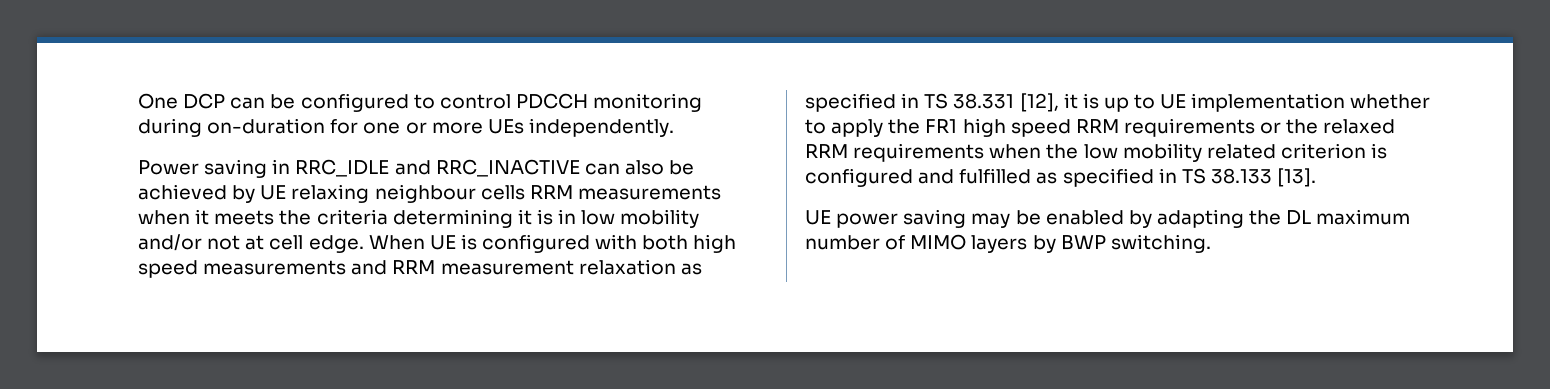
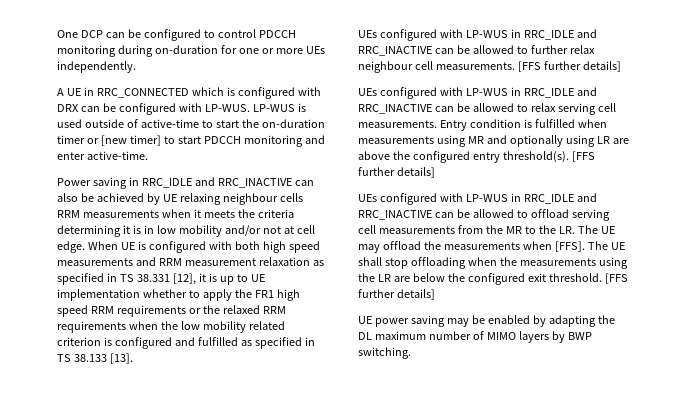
(674, 127) none -> [57,87,321,99] [57,103,306,115] [57,119,325,128] [57,135,325,147] [57,151,148,160] // A UE in RRC_CONNECTED which is configured with DRX can be configured with LP-WUS. LP-WUS is used outside of active-time to start the on-duration timer or [new timer] to start PDCCH monitoring and enter active-time.
(1317, 177) none -> [358,29,597,41] [358,45,595,56] [358,61,621,73] [358,87,597,99] [358,103,616,115] [358,119,607,131] [358,135,629,147] [358,151,595,163] [358,167,435,178] [358,193,597,205] [358,209,610,221] [358,225,615,234] [358,241,625,253] [358,257,628,269] [358,273,628,285] [358,289,435,300] // UEs configured with LP-WUS in RRC_IDLE and RRC_INACTIVE can be allowed to further relax neighbour cell measurements. [FFS further details] // UEs configured with LP-WUS in RRC_IDLE and RRC_INACTIVE can be allowed to relax serving cell measurements. Entry condition is fulfilled when measurements using MR and optionally using LR are above the configured entry threshold(s). [FFS further details] // UEs configured with LP-WUS in RRC_IDLE and RRC_INACTIVE can be allowed to offload serving cell measurements from the MR to the LR. The UE may offload the measurements when [FFS]. The UE shall stop offloading when the measurements using the LR are below the configured exit threshold. [FFS further details]

